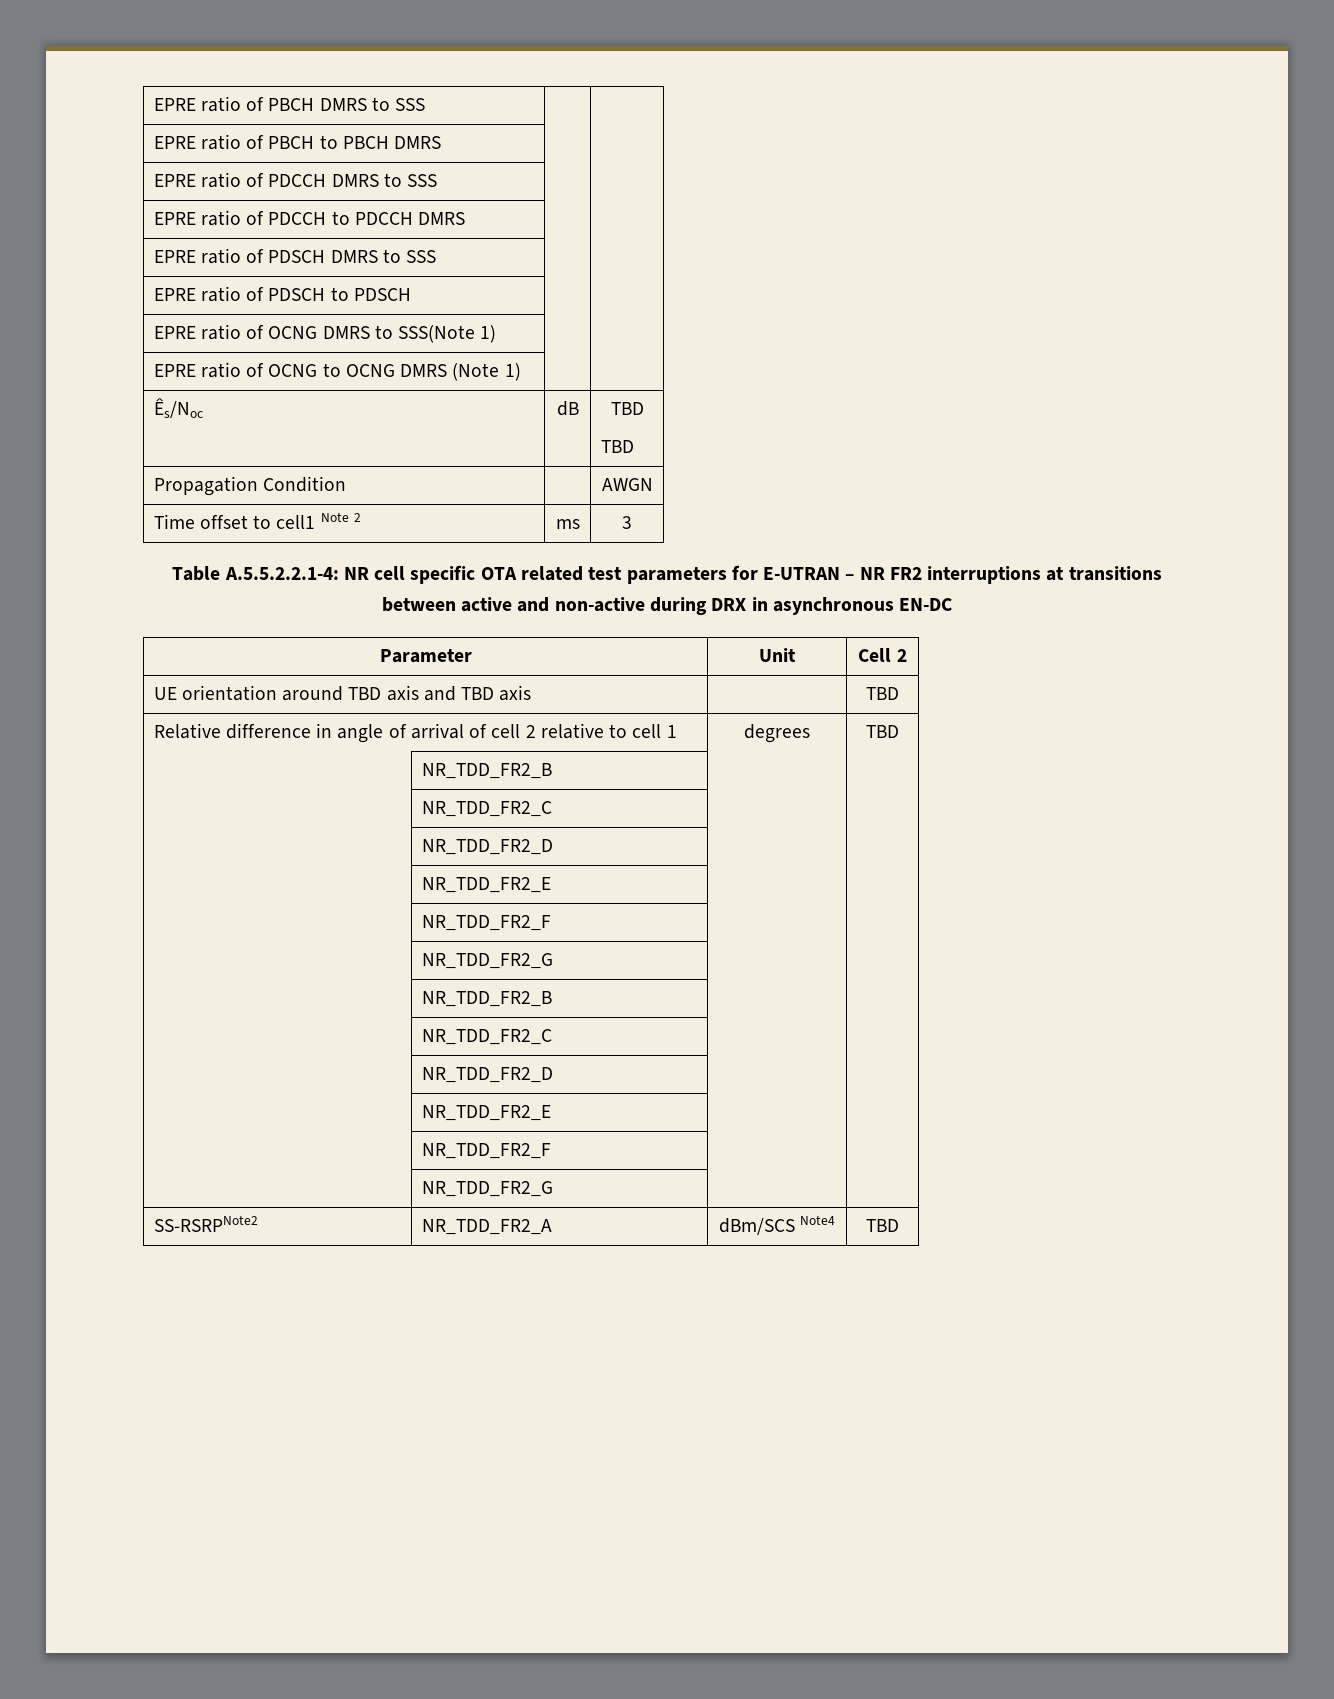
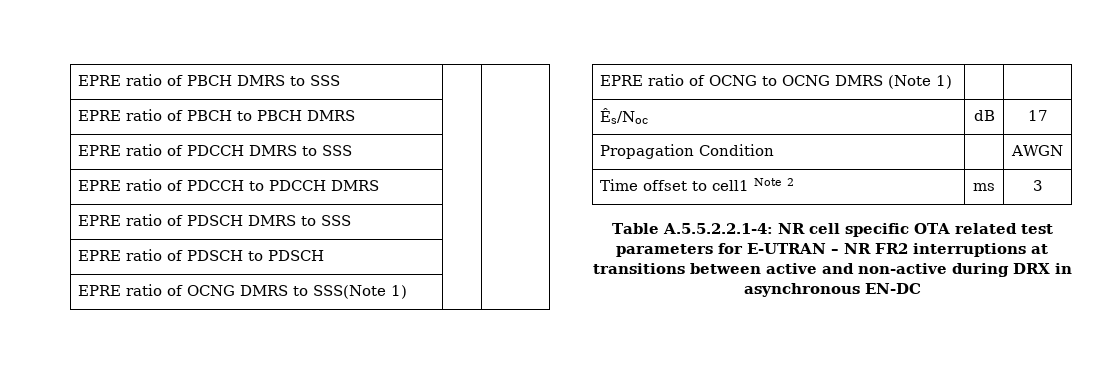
[610,402,644,415] [600,440,634,453] TBD // TBD -> [1027,110,1048,121] 17
[379,649,472,663] [759,648,796,662] [858,648,907,662] [153,685,532,701] [866,687,899,700] [153,723,677,743] [744,724,810,743] [866,725,899,738] [421,763,552,779] [421,801,552,817] [421,839,553,855] [421,877,551,893] [421,915,551,931] [421,953,553,969] [421,991,552,1007] [421,1029,552,1045] [421,1067,553,1083] [421,1105,551,1121] [421,1143,551,1159] [421,1181,553,1197] [153,1215,258,1232] [421,1219,552,1235] [718,1215,836,1235] [866,1219,899,1232] // Parameter | Unit | Cell 2 // UE orientation around TBD axis and TBD axis | | TBD // Relative difference in angle of arrival of cell 2 relative to cell 1 | degrees | TBD // | NR_TDD_FR2_B | | // | NR_TDD_FR2_C | | // | NR_TDD_FR2_D | | // | NR_TDD_FR2_E | | // | NR_TDD_FR2_F | | // | NR_TDD_FR2_G | | // | NR_TDD_FR2_B | | // | NR_TDD_FR2_C | | // | NR_TDD_FR2_D | | // | NR_TDD_FR2_E | | // | NR_TDD_FR2_F | | // | NR_TDD_FR2_G | | // SS-RSRPNote2 | NR_TDD_FR2_A | dBm/SCS Note4 | TBD -> (921, 288) none

